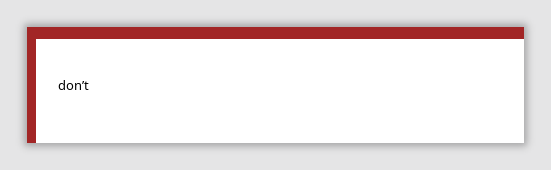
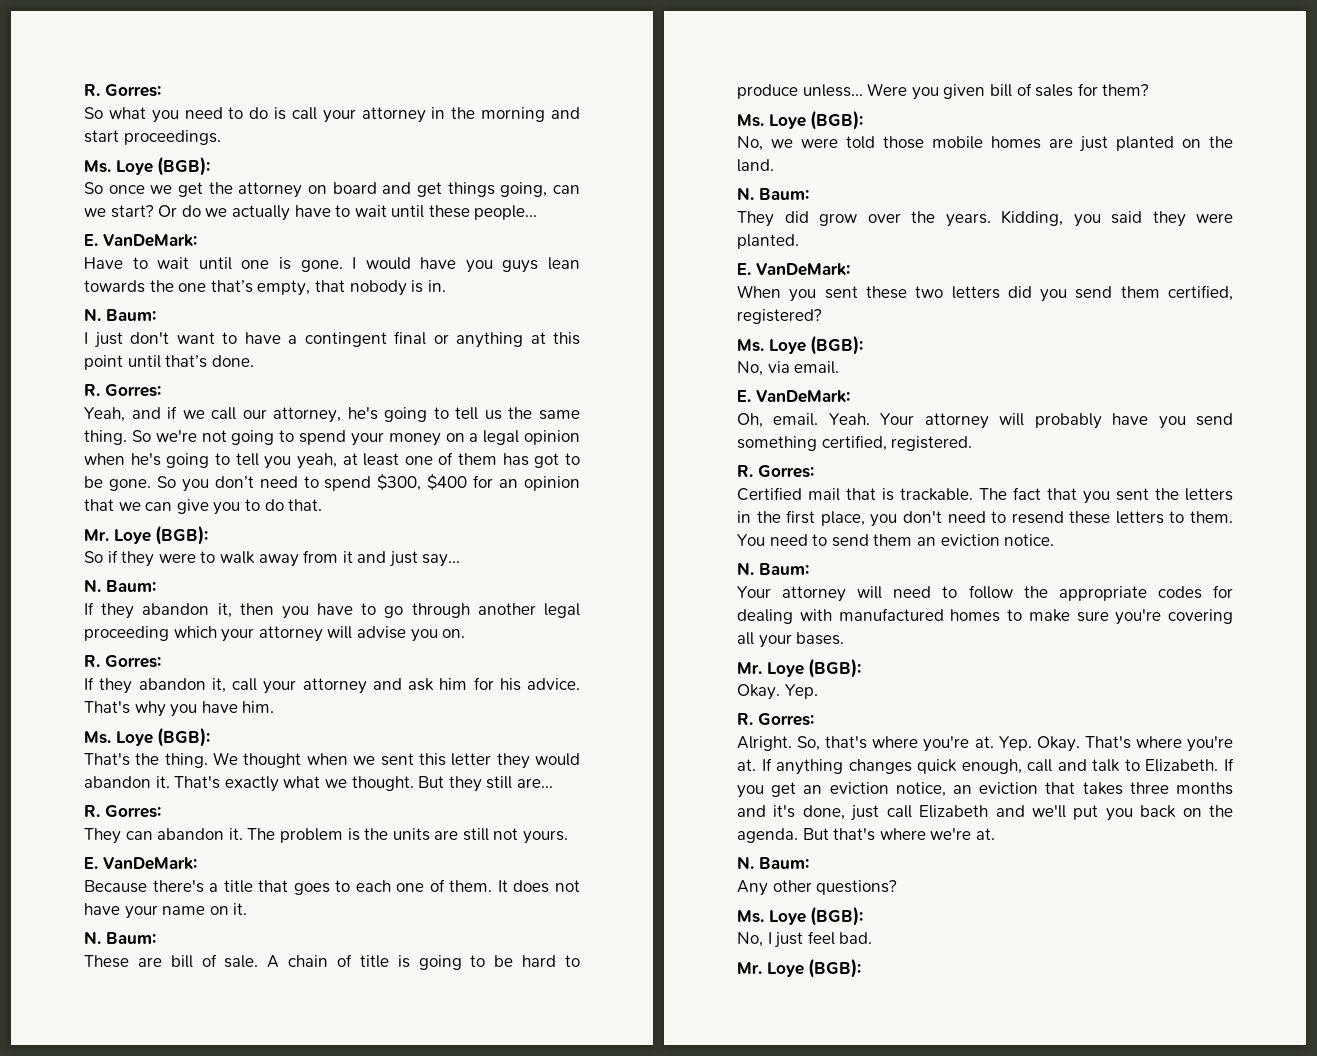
[58,80,89,90] don’t -> [84,84,161,97] [84,107,580,123] [84,130,221,145] [84,156,211,176] [84,182,580,198] [84,205,538,221] [84,234,197,247] [84,257,580,273] [84,280,446,296] [84,308,156,321] [84,331,580,348] [84,355,254,370] [84,384,161,397] [84,406,580,423] [84,430,580,446] [84,452,581,469] [84,474,580,492] [84,499,323,515] [84,525,209,545] [84,550,461,567] [84,579,156,592] [84,602,580,619] [84,626,466,642] [84,655,161,668] [84,677,580,694] [84,701,275,717] [84,727,211,747] [84,752,581,769] [84,776,553,792] [84,805,161,818] [84,828,569,844] [84,857,197,870] [84,879,581,895] [84,903,248,919] [84,931,156,944] [84,954,580,970] [737,83,1150,100] [737,110,864,130] [737,136,1233,152] [737,159,774,172] [737,187,809,200] [737,210,1233,227] [737,234,799,249] [737,263,850,276] [737,285,1233,302] [737,309,822,324] [737,335,864,355] [737,361,840,376] [737,390,850,403] [737,413,1233,429] [737,435,973,451] [737,465,814,478] [737,487,1233,504] [737,510,1233,527] [737,534,1055,547] [737,562,809,575] [737,585,1233,602] [737,608,1233,625] [737,632,845,648] [737,658,862,678] [737,684,818,700] [737,713,814,726] [737,736,1233,752] [737,758,1234,775] [737,782,1233,798] [737,805,1233,821] [737,828,995,843] [737,856,809,869] [737,880,898,896] [737,906,864,926] [737,931,873,948] [737,958,862,978] R. Gorres: // So what you need to do is call your attorney in the morning and start proceedings. // Ms. Loye (BGB): // So once we get the attorney on board and get things going, can we start? Or do we actually have to wait until these people... // E. VanDeMark: // Have to wait until one is gone. I would have you guys lean towards the one that’s empty, that nobody is in. // N. Baum: // I just don't want to have a contingent final or anything at this point until that’s done. // R. Gorres: // Yeah, and if we call our attorney, he's going to tell us the same thing. So we're not going to spend your money on a legal opinion when he's going to tell you yeah, at least one of them has got to be gone. So you don’t need to spend $300, $400 for an opinion that we can give you to do that. // Mr. Loye (BGB): // So if they were to walk away from it and just say... // N. Baum: // If they abandon it, then you have to go through another legal proceeding which your attorney will advise you on. // R. Gorres: // If they abandon it, call your attorney and ask him for his advice. That's why you have him. // Ms. Loye (BGB): // That's the thing. We thought when we sent this letter they would abandon it. That's exactly what we thought. But they still are... // R. Gorres: // They can abandon it. The problem is the units are still not yours. // E. VanDeMark: // Because there's a title that goes to each one of them. It does not have your name on it. // N. Baum: // These are bill of sale. A chain of title is going to be hard to produce unless... Were you given bill of sales for them? // Ms. Loye (BGB): // No, we were told those mobile homes are just planted on the land. // N. Baum: // They did grow over the years. Kidding, you said they were planted. // E. VanDeMark: // When you sent these two letters did you send them certified, registered? // Ms. Loye (BGB): // No, via email. // E. VanDeMark: // Oh, email. Yeah. Your attorney will probably have you send something certified, registered. // R. Gorres: // Certified mail that is trackable. The fact that you sent the letters in the first place, you don't need to resend these letters to them. You need to send them an eviction notice. // N. Baum: // Your attorney will need to follow the appropriate codes for dealing with manufactured homes to make sure you're covering all your bases. // Mr. Loye (BGB): // Okay. Yep. // R. Gorres: // Alright. So, that's where you're at. Yep. Okay. That's where you're at. If anything changes quick enough, call and talk to Elizabeth. If you get an eviction notice, an eviction that takes three months and it's done, just call Elizabeth and we'll put you back on the agenda. But that's where we're at. // N. Baum: // Any other questions? // Ms. Loye (BGB): // No, I just feel bad. // Mr. Loye (BGB):

